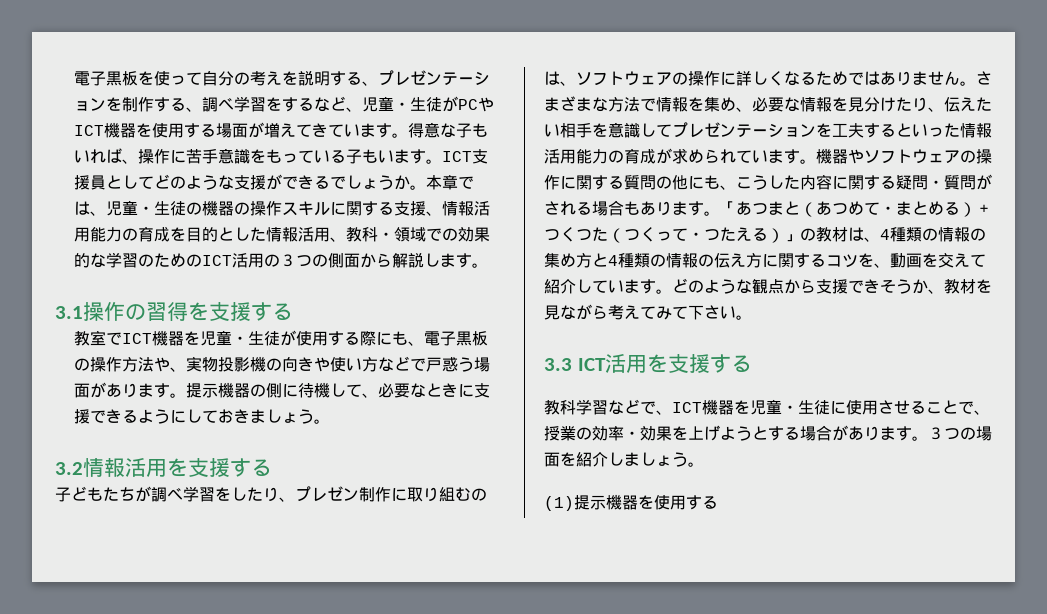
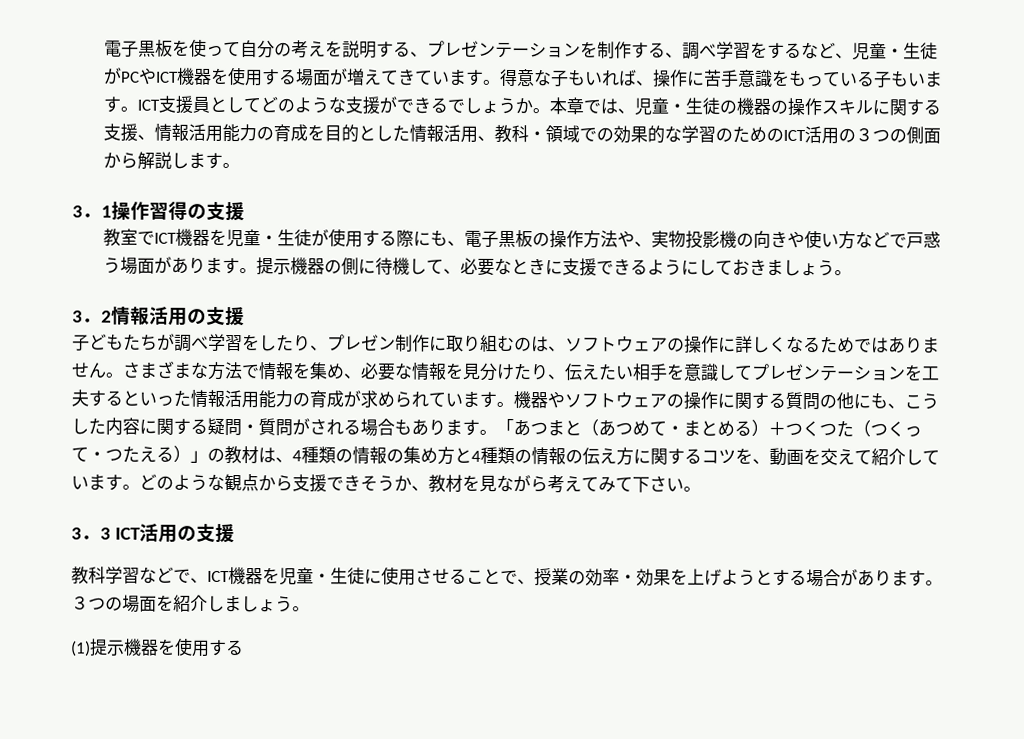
[55,302,293,321] 3.1操作の習得を支援する -> [72,201,245,222] 3．1操作習得の支援
[55,458,272,477] 3.2情報活用を支援する -> [72,306,245,327] 3．2情報活用の支援
[544,354,752,373] 3.3 ICT活用を支援する -> [71,523,235,544] 3．3 ICT活用の支援

